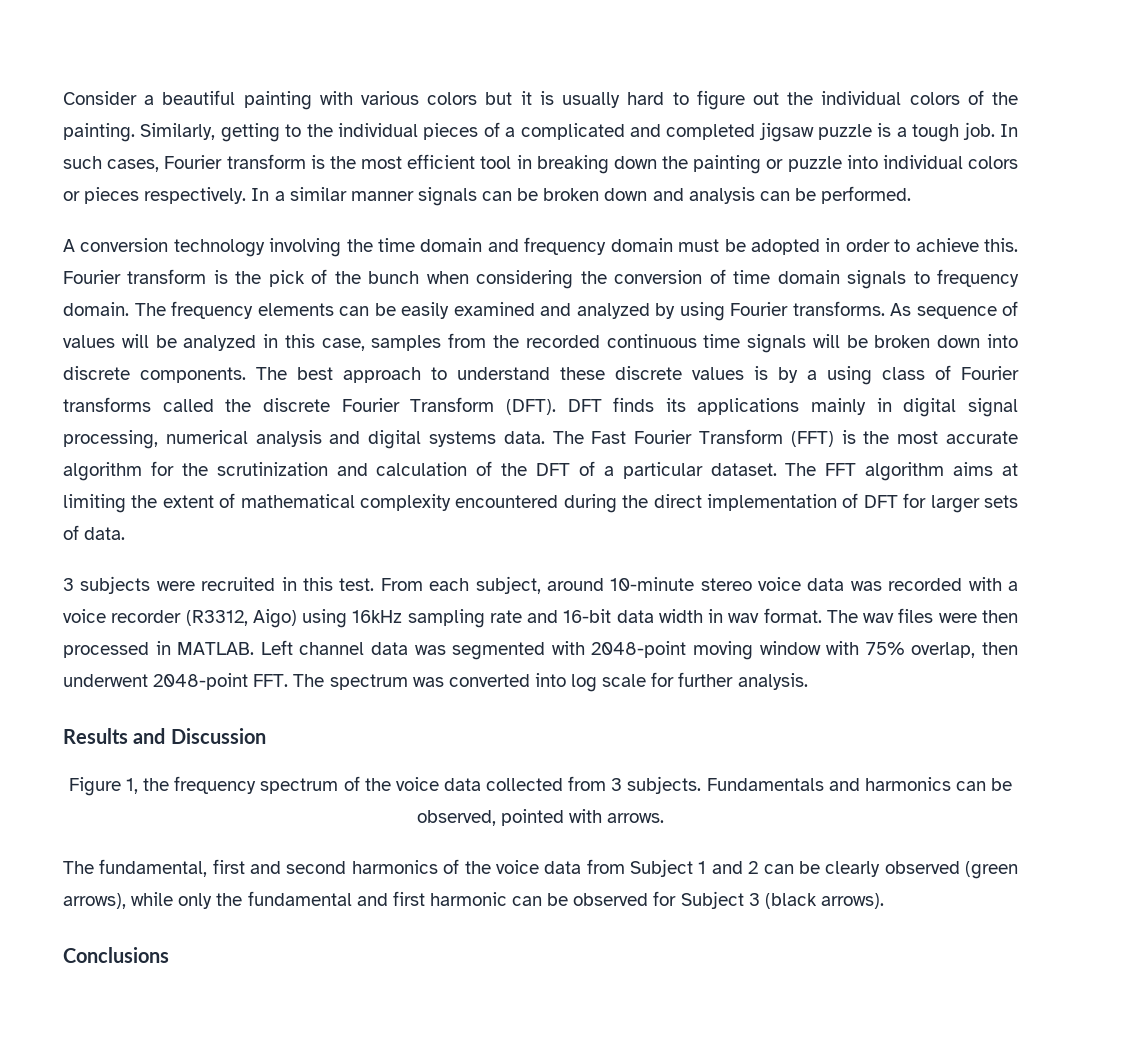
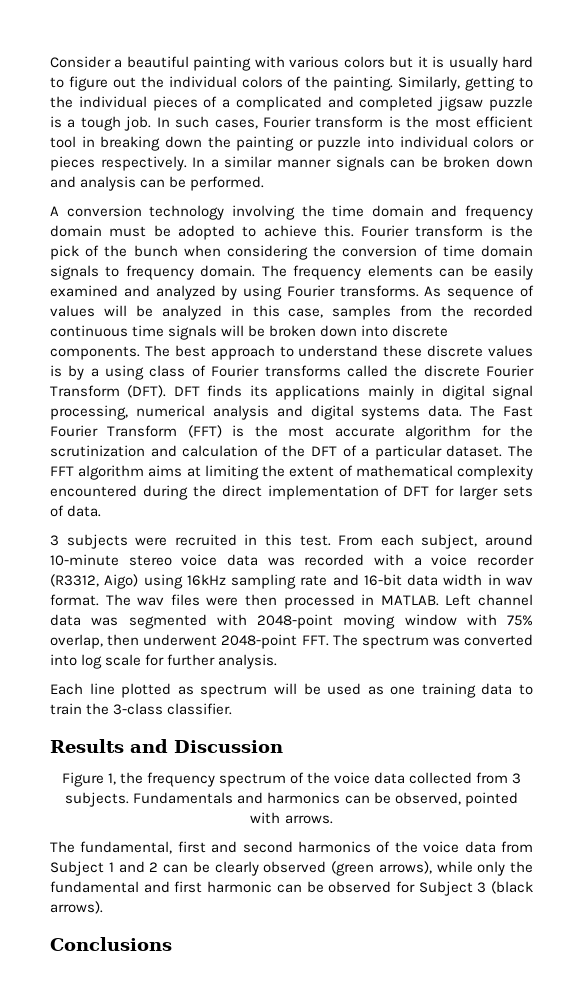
[825,238,890,252] in order -> (235, 232) none
(808, 681) none -> [50,683,533,698] [50,703,233,715] // Each line plotted as spectrum will be used as one training data to train the 3-class classifier.

